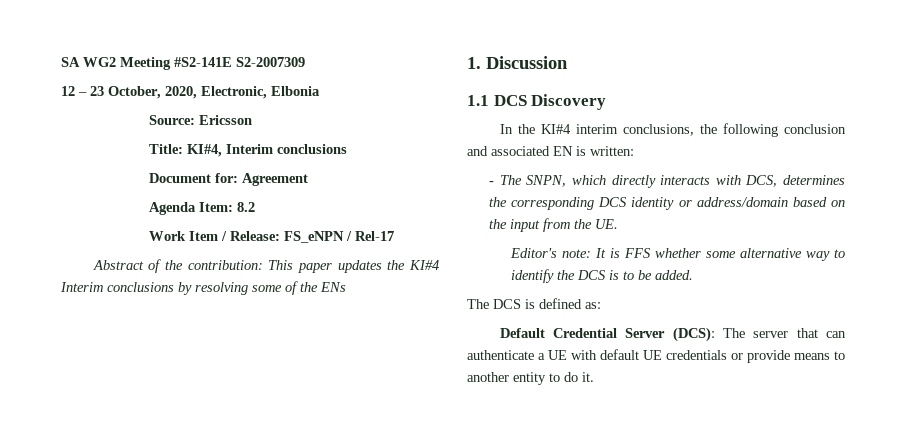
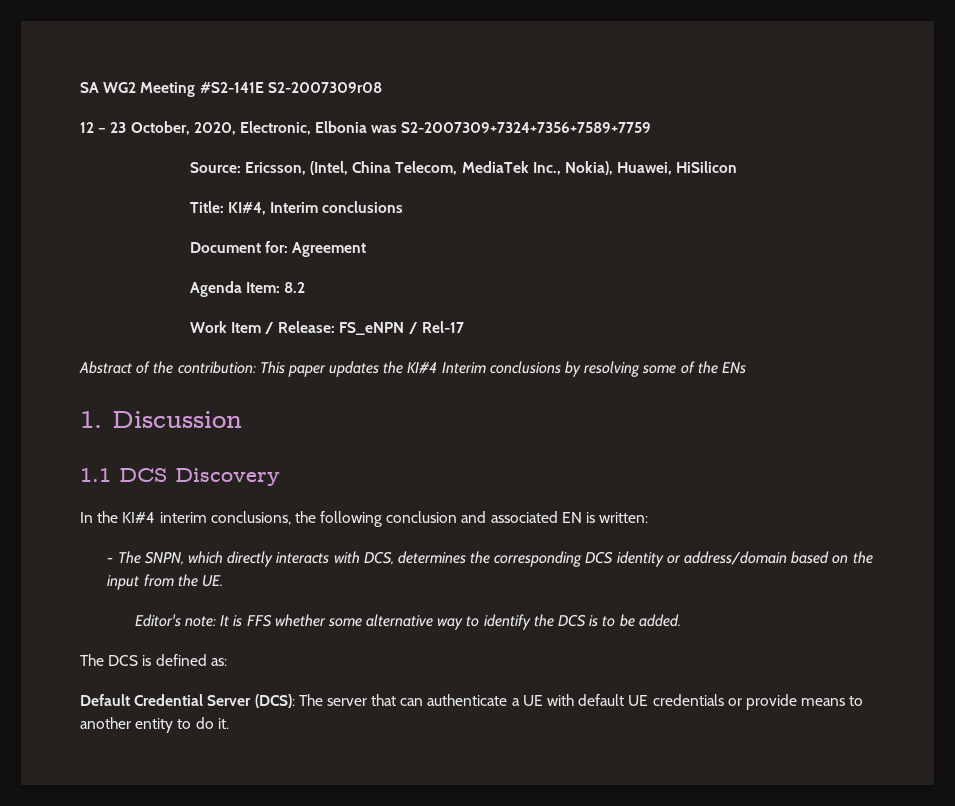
[236,57,305,67] S2-2007309 -> [267,82,382,93] S2-2007309r08
(320, 91) none -> [371,122,652,133] was S2-2007309+7324+7356+7589+7759
[199,115,253,125] Ericsson -> [244,161,738,175] Ericsson, (Intel, China Telecom, MediaTek Inc., Nokia), Huawei, HiSilicon

